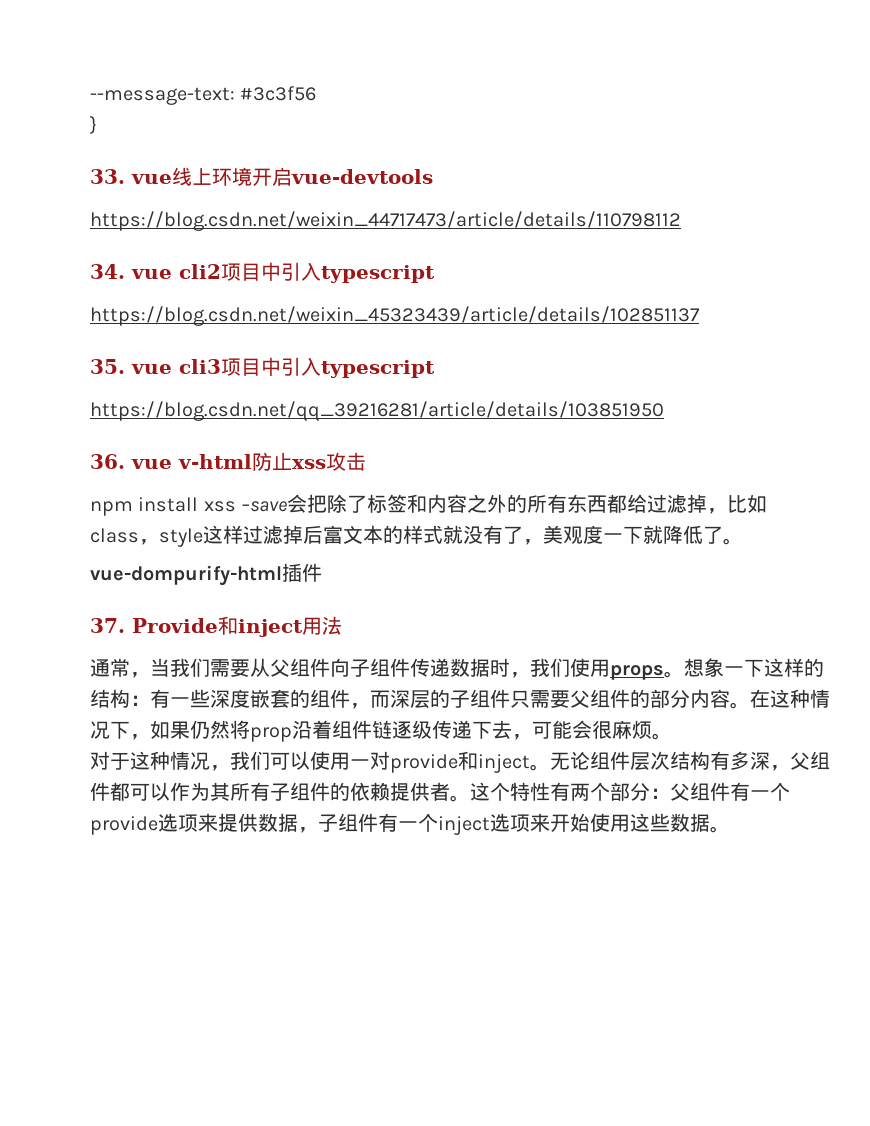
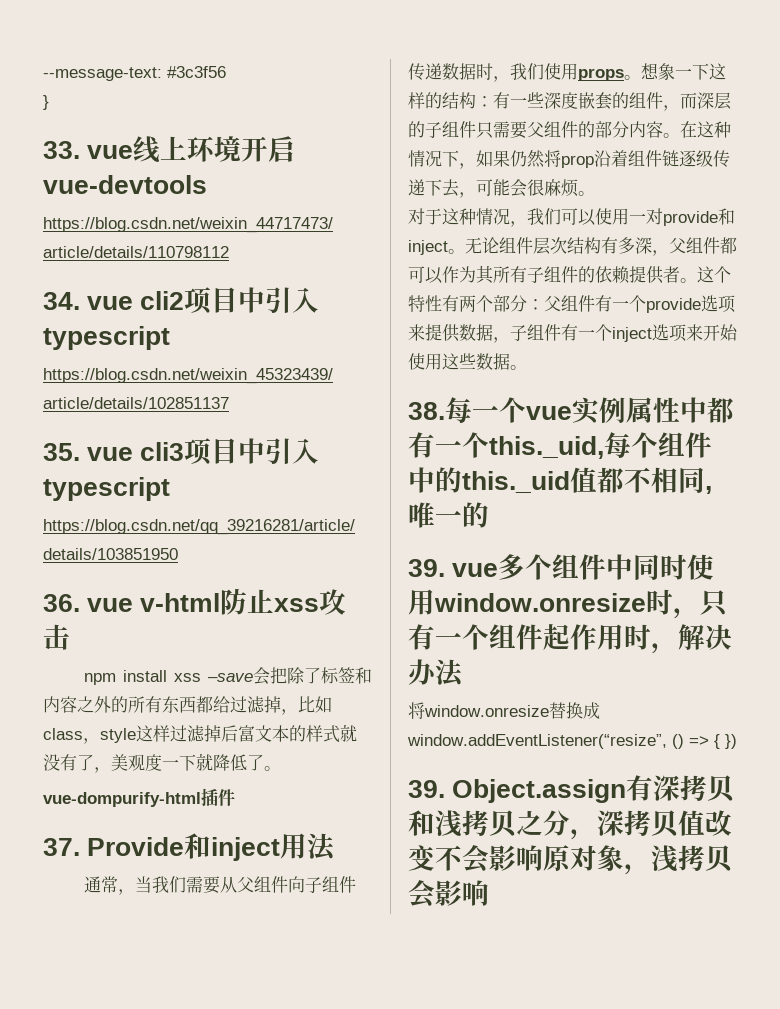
(730, 829) none -> [408,397,734,424] [408,432,712,459] [408,467,712,494] [408,502,489,528] [408,554,715,580] [408,589,728,619] [408,624,732,654] [408,659,464,687] [408,702,600,719] [407,734,737,749] [408,775,736,803] [408,810,732,840] [408,845,733,875] [408,880,489,908] // 38.每一个vue实例属性中都有一个this._uid,每个组件中的this._uid值都不相同,唯一的 // 39. vue多个组件中同时使用window.onresize时，只有一个组件起作用时，解决办法 // 将window.onresize替换成window.addEventListener(“resize”, () => { }) // 39. Object.assign有深拷贝和浅拷贝之分，深拷贝值改变不会影响原对象，浅拷贝会影响

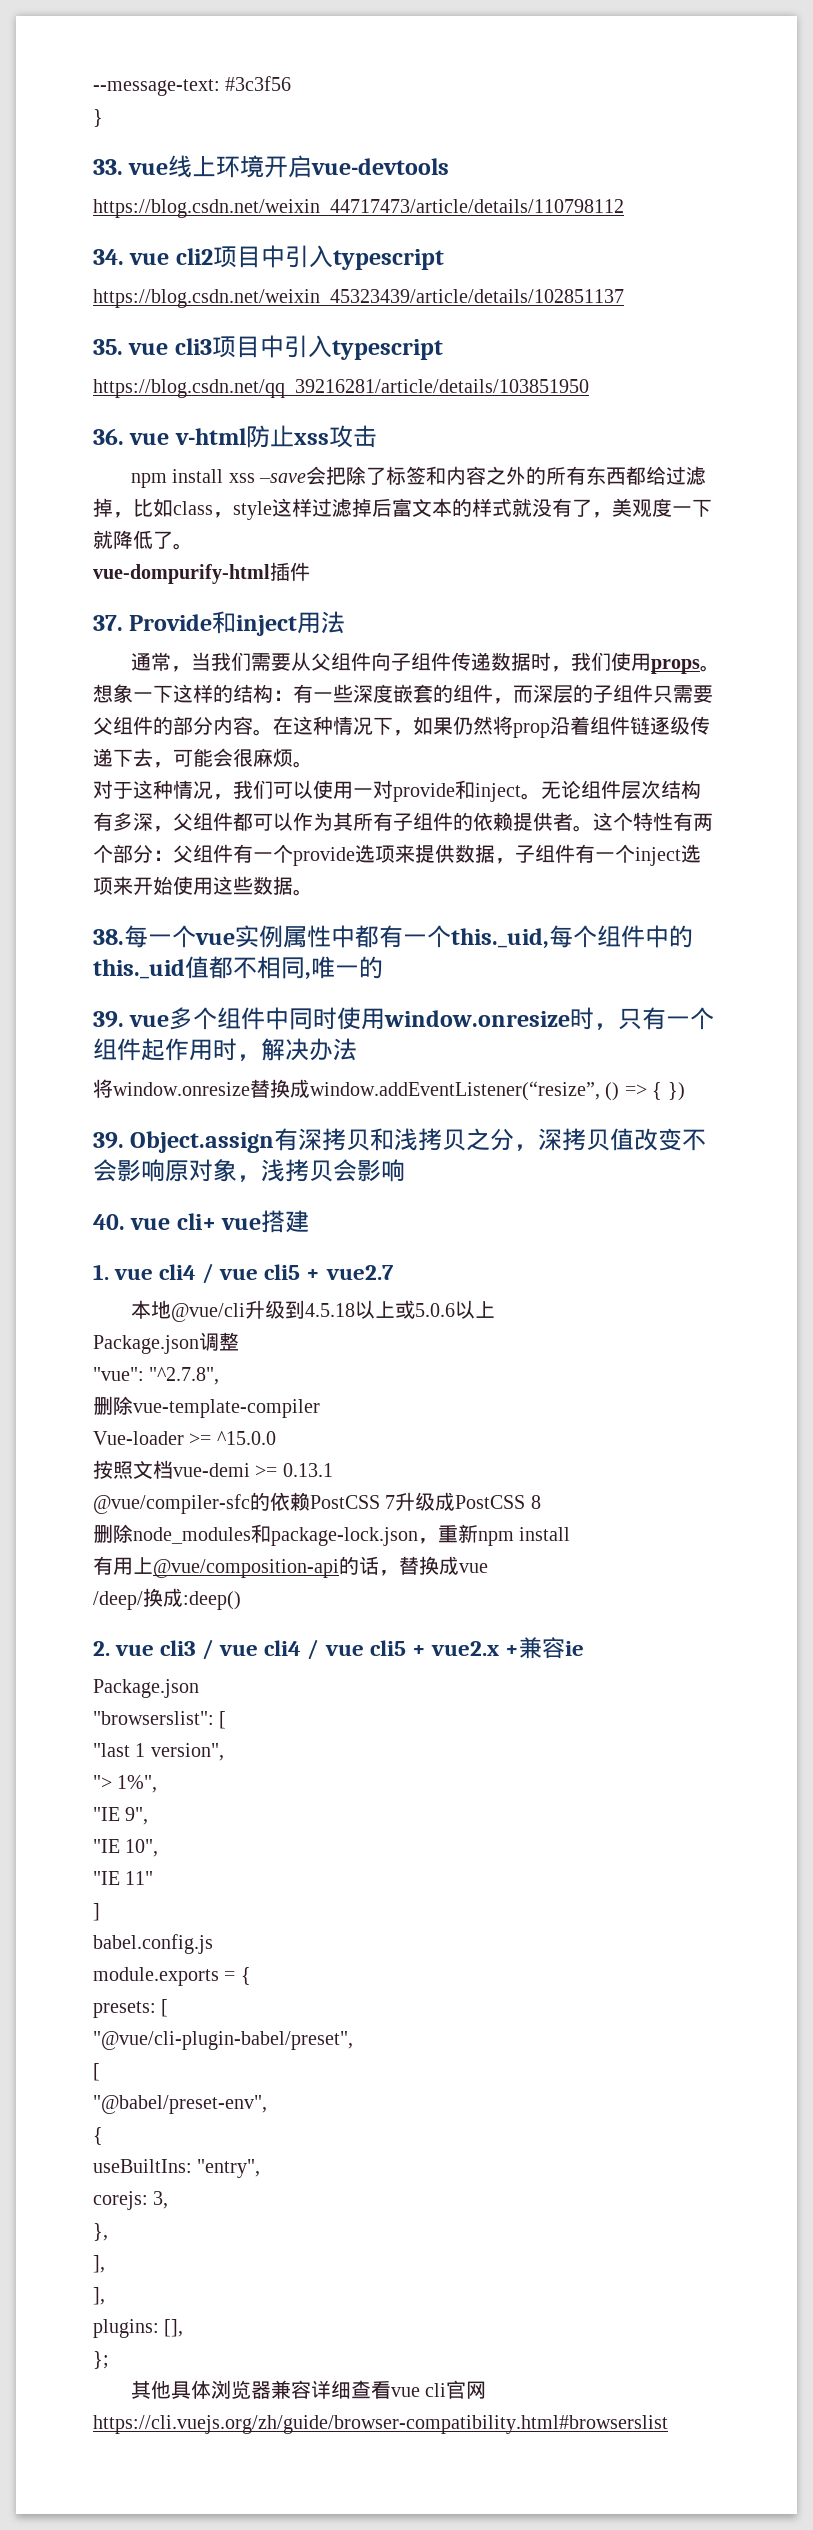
(489, 893) none -> [93,1210,310,1233] [93,1263,394,1284] [130,1300,495,1322] [93,1332,239,1354] [93,1367,220,1385] [93,1396,320,1418] [93,1431,276,1445] [93,1460,333,1479] [93,1492,541,1514] [93,1524,571,1546] [93,1556,488,1578] [93,1588,241,1610] [93,1637,584,1660] [93,1679,199,1698] [93,1711,227,1729] [93,1743,224,1761] [93,1775,158,1793] [93,1807,149,1825] [93,1839,159,1857] [93,1871,154,1885] [93,1903,100,1921] [93,1934,213,1954] [93,1967,251,1986] [93,1999,169,2018] [93,2031,353,2050] [93,2063,100,2081] [93,2095,267,2114] [93,2127,103,2145] [93,2159,261,2178] [93,2191,169,2210] [93,2223,108,2241] [93,2255,105,2273] [93,2287,105,2305] [93,2319,184,2338] [93,2351,109,2369] [130,2380,487,2399] [93,2415,668,2434] // 40. vue cli+ vue搭建 // 1. vue cli4 / vue cli5 + vue2.7 // 本地@vue/cli升级到4.5.18以上或5.0.6以上 // Package.json调整 // "vue": "^2.7.8", // 删除vue-template-compiler // Vue-loader >= ^15.0.0 // 按照文档vue-demi >= 0.13.1 // @vue/compiler-sfc的依赖PostCSS 7升级成PostCSS 8 // 删除node_modules和package-lock.json，重新npm install // 有用上@vue/composition-api的话，替换成vue // /deep/换成:deep() // 2. vue cli3 / vue cli4 / vue cli5 + vue2.x +兼容ie // Package.json // "browserslist": [ // "last 1 version", // "> 1%", // "IE 9", // "IE 10", // "IE 11" // ] // babel.config.js // module.exports = { // presets: [ // "@vue/cli-plugin-babel/preset", // [ // "@babel/preset-env", // { // useBuiltIns: "entry", // corejs: 3, // }, // ], // ], // plugins: [], // }; // 其他具体浏览器兼容详细查看vue cli官网https://cli.vuejs.org/zh/guide/browser-compatibility.html#browserslist

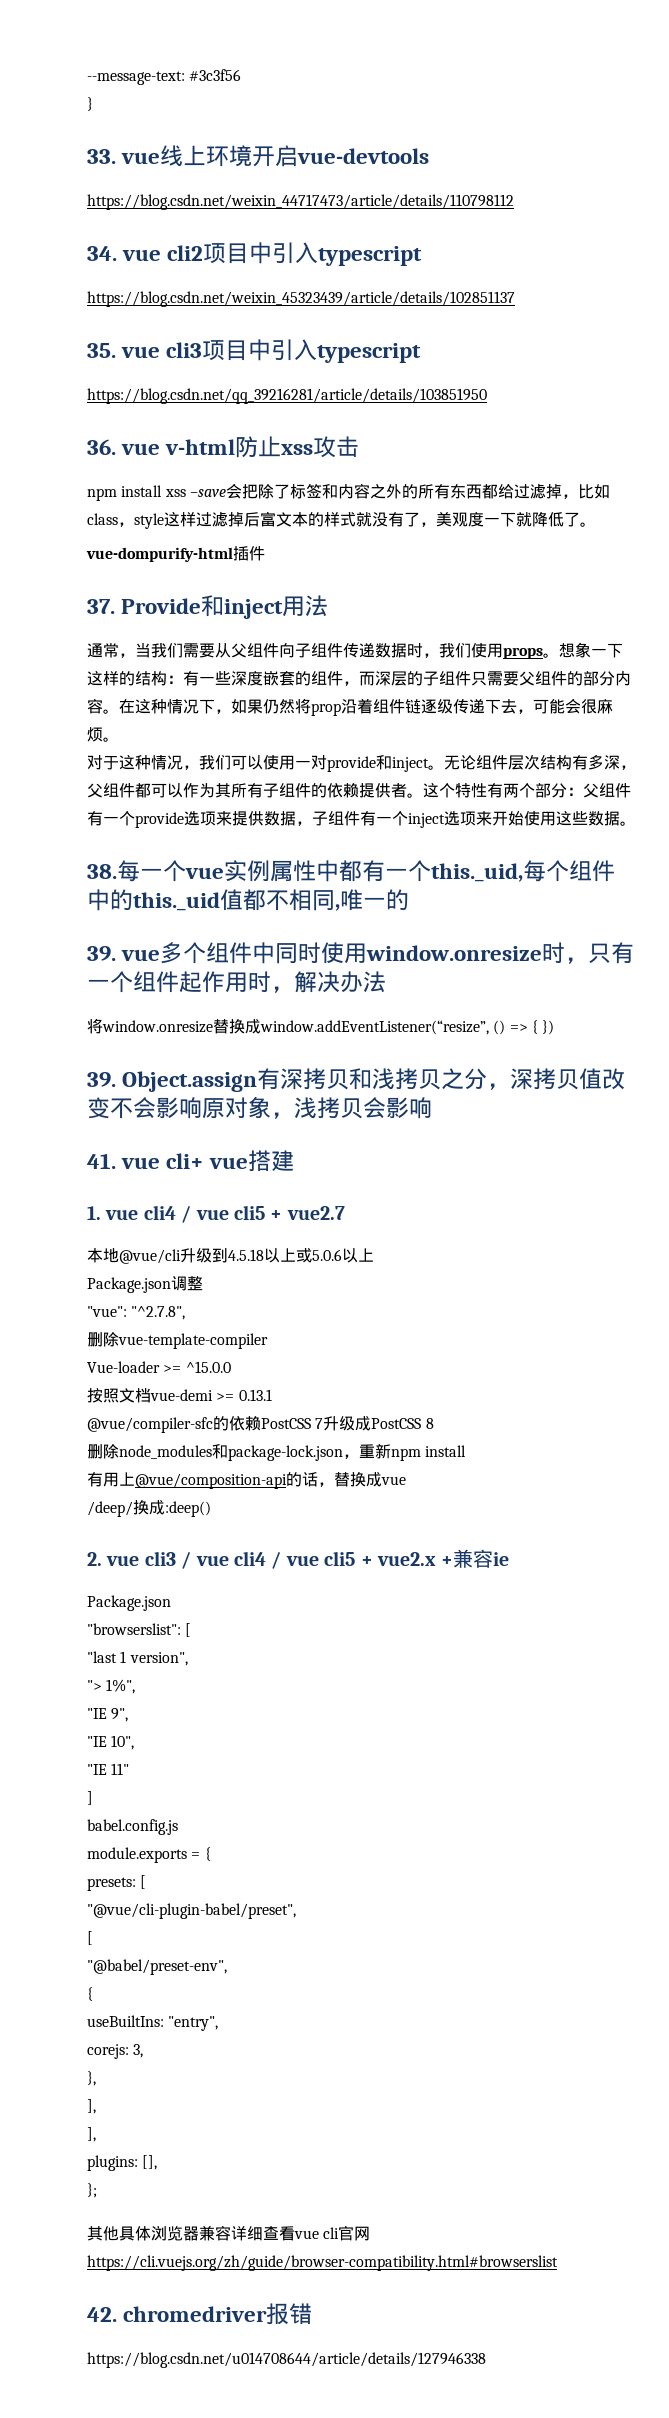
[93,1214,125,1230] 40. -> [87,1153,116,1169] 41.
(668, 2424) none -> [87,2303,313,2325] [87,2352,486,2368] // 42. chromedriver报错 // https://blog.csdn.net/u014708644/article/details/127946338

